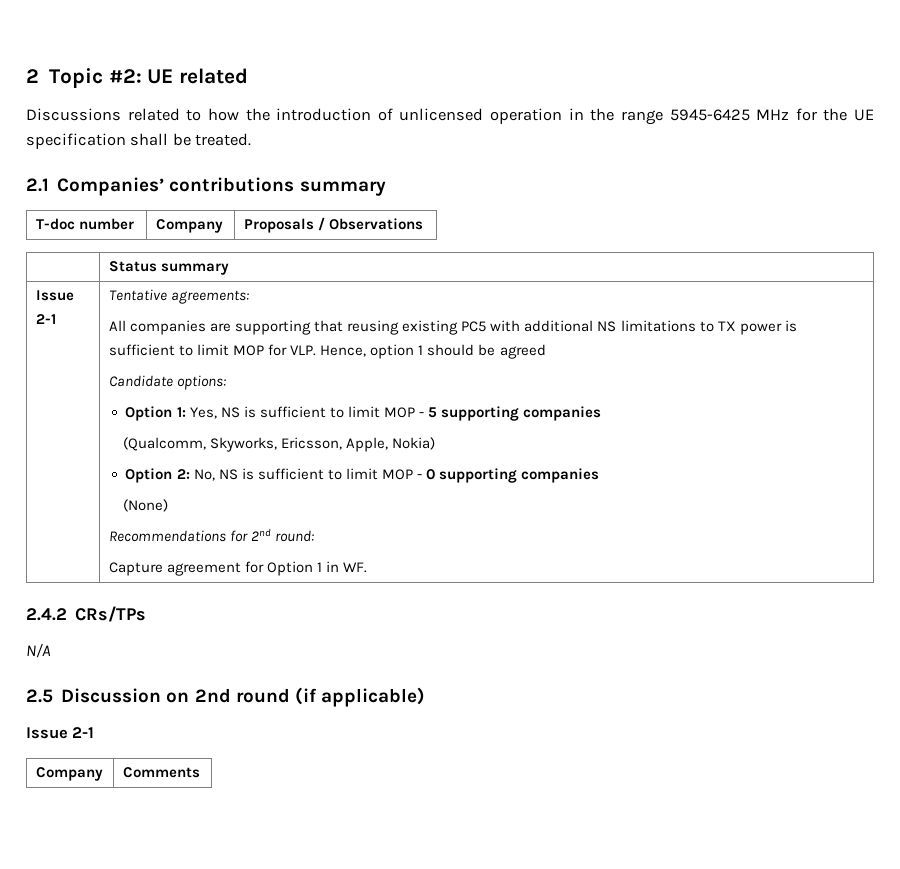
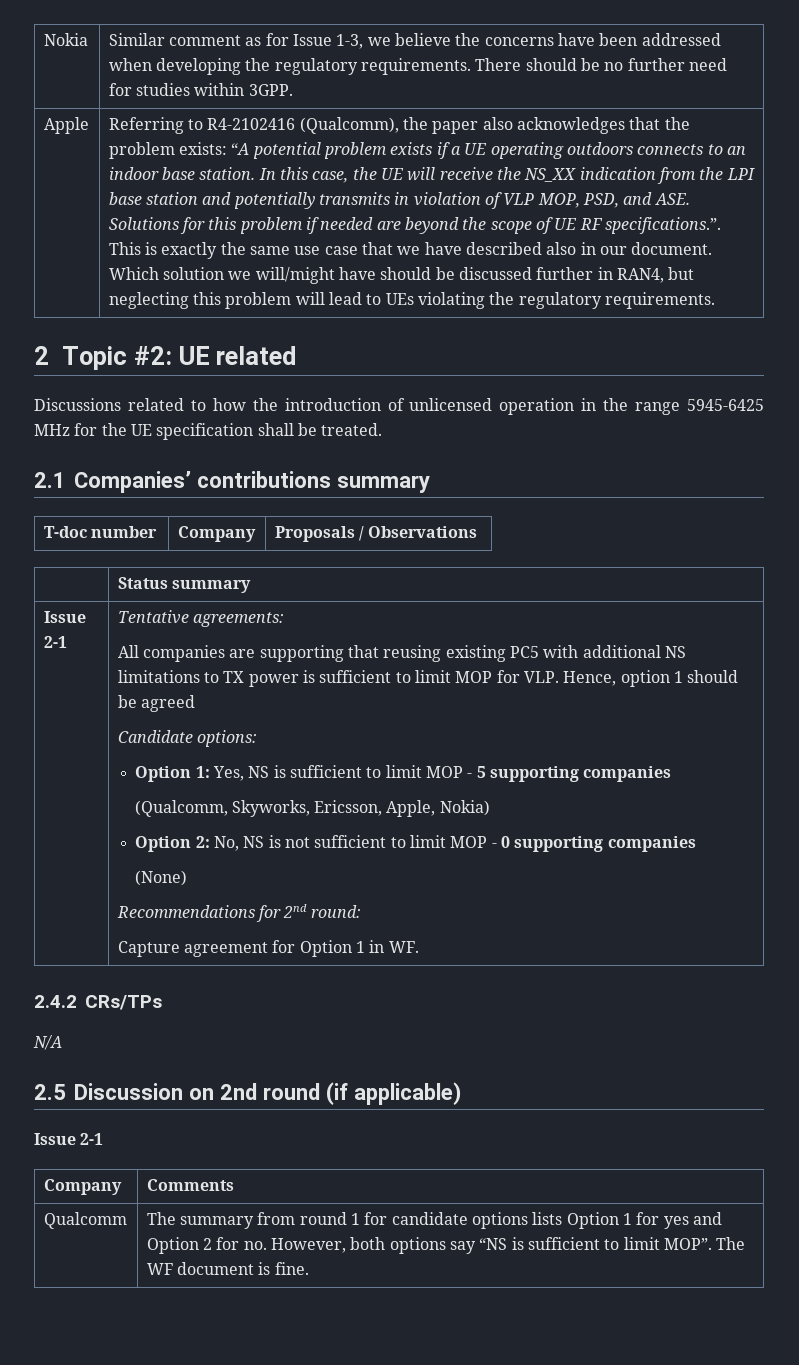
(26, 76) none -> [43,33,88,46] [108,33,721,49] [108,58,728,75] [108,83,293,96] [43,117,89,134] [108,117,690,134] [108,142,746,159] [108,167,755,184] [108,192,690,209] [108,217,721,234] [108,242,713,259] [108,267,695,284] [108,292,716,309] Nokia | Similar comment as for Issue 1-3, we believe the concerns have been addressed when developing the regulatory requirements. There should be no further need for studies within 3GPP. // Apple | Referring to R4-2102416 (Qualcomm), the paper also acknowledges that the problem exists: “A potential problem exists if a UE operating outdoors connects to an indoor base station. In this case, the UE will receive the NS_XX indication from the LPI base station and potentially transmits in violation of VLP MOP, PSD, and ASE. Solutions for this problem if needed are beyond the scope of UE RF specifications.”. This is exactly the same use case that we have described also in our document. Which solution we will/might have should be discussed further in RAN4, but neglecting this problem will lead to UEs violating the regulatory requirements. //
(254, 474) none -> [285,837,311,848] not
(200, 772) none -> [43,1212,127,1229] [146,1212,722,1229] [146,1237,746,1254] [146,1262,309,1275] // Qualcomm | The summary from round 1 for candidate options lists Option 1 for yes and Option 2 for no. However, both options say “NS is sufficient to limit MOP”. The WF document is fine.

